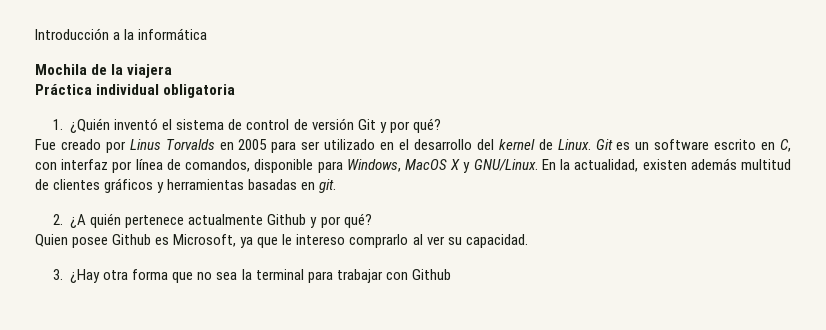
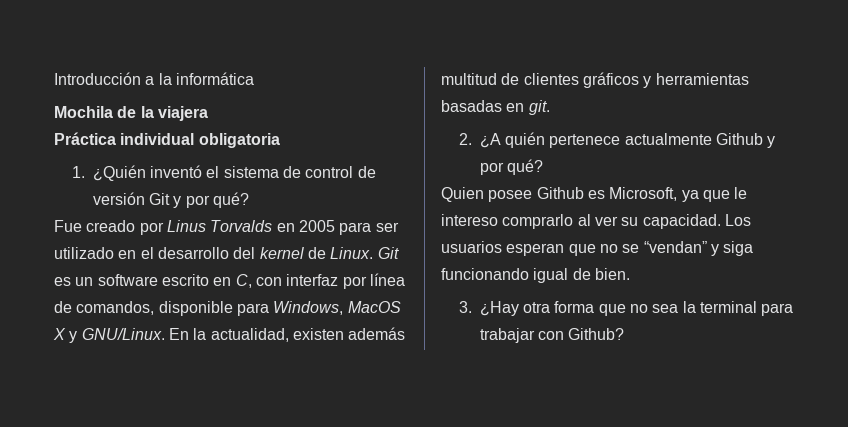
(528, 241) none -> [724,214,751,226] [441,241,754,256] [441,268,630,283] Los usuarios esperan que no se “vendan” y siga funcionando igual de bien.
[411,269,451,280] Github -> [568,328,625,340] Github?

